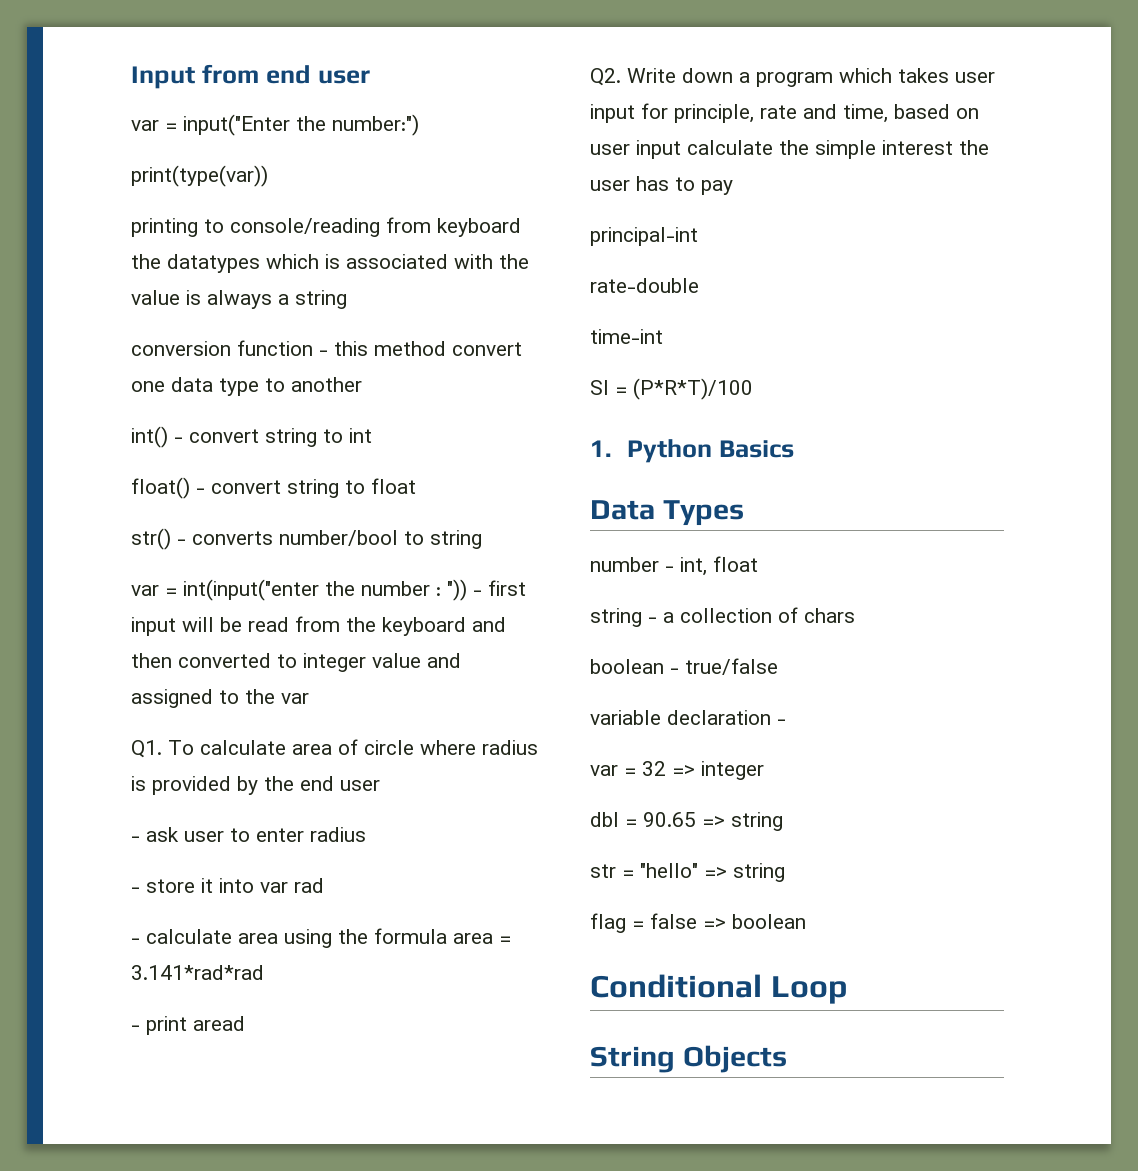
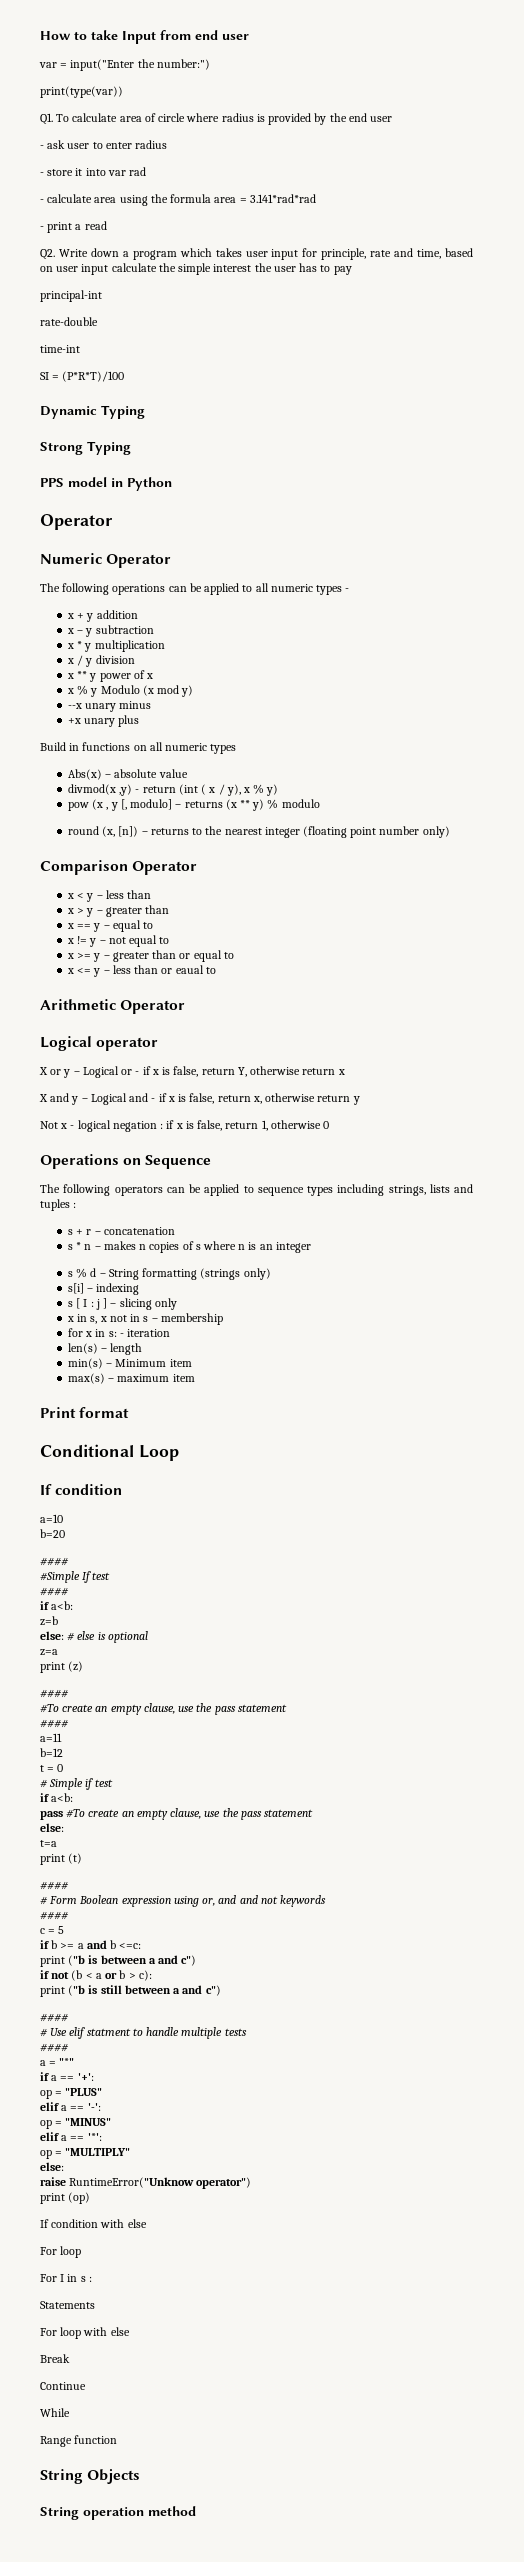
(131, 77) none -> [40,30,118,40] How to take
[131,217,521,237] [131,254,529,273] [131,290,347,309] [131,340,522,356] [131,377,362,396] [131,426,372,448] [131,477,416,499] [131,528,482,550] [131,579,526,601] [131,616,506,636] [131,653,461,672] [131,689,309,708] // printing to console/reading from keyboard the datatypes which is associated with the value is always a string // conversion function - this method convert one data type to another // int() - convert string to int // float() - convert string to float // str() - converts number/bool to string // var = int(input("enter the number : ")) - first input will be read from the keyboard and then converted to integer value and assigned to the var -> (123, 92) none
[193,1016,245,1031] aread -> [75,221,107,230] a read
[590,439,794,463] [590,500,744,526] [590,556,758,576] [590,607,855,627] [590,658,778,675] [590,710,786,725] [590,761,764,780] [590,812,783,831] [590,863,785,882] [590,913,806,933] [590,974,847,1004] 1. Python Basics // Data Types // number - int, float // string - a collection of chars // boolean - true/false // variable declaration - // var = 32 => integer // dbl = 90.65 => string // str = "hello" => string // flag = false => boolean // Conditional Loop -> [40,405,145,419] [40,441,131,455] [40,477,172,491] [40,514,113,530] [40,553,172,568] [40,583,350,595] [66,610,138,622] [66,625,154,637] [66,640,165,652] [66,655,135,667] [66,670,154,682] [66,685,194,697] [67,701,152,712] [67,715,140,727] [40,742,237,754] [67,769,188,780] [67,784,279,796] [67,799,320,811] [67,826,450,838] [40,860,198,875] [66,890,152,902] [66,905,170,917] [66,920,154,932] [66,935,170,947] [66,950,234,962] [66,965,216,977] [40,999,186,1014] [40,1036,159,1051] [39,1066,345,1078] [39,1093,360,1105] [40,1120,330,1132] [40,1154,212,1169] [40,1184,473,1196] [40,1199,77,1211] [67,1227,175,1235] [67,1241,311,1253] [67,1268,271,1280] [67,1283,140,1295] [67,1298,177,1310] [66,1313,223,1325] [67,1328,171,1337] [67,1343,143,1355] [67,1358,192,1369] [67,1373,195,1384] [40,1407,130,1418] [40,1444,179,1461] [40,1484,123,1495] [40,1514,63,1523] [40,1529,65,1538] [40,1557,69,1566] [40,1571,111,1583] [40,1587,69,1596] [40,1601,74,1610] [40,1616,58,1626] [40,1631,148,1643] [40,1649,58,1656] [40,1661,84,1673] [40,1689,69,1698] [40,1703,287,1715] [40,1719,69,1728] [40,1733,62,1742] [40,1748,63,1757] [40,1764,64,1772] [40,1778,113,1790] [40,1793,74,1802] [40,1808,314,1820] [40,1823,64,1832] [40,1840,57,1847] [40,1853,83,1865] [40,1881,69,1890] [40,1895,327,1907] [40,1911,69,1920] [40,1926,65,1934] [40,1940,142,1949] [40,1955,197,1967] [40,1970,152,1981] [40,1985,221,1997] [40,2013,69,2022] [40,2027,247,2039] [40,2043,69,2052] [40,2058,75,2066] [40,2072,94,2081] [40,2088,103,2099] [40,2102,101,2111] [40,2118,112,2129] [40,2132,102,2141] [40,2148,131,2159] [40,2162,64,2171] [40,2177,252,2189] [40,2192,91,2204] [40,2219,147,2228] [40,2246,82,2258] [40,2274,92,2282] [40,2301,95,2309] [40,2327,130,2339] [40,2354,70,2363] [40,2382,86,2390] [40,2408,70,2417] [40,2435,118,2447] Dynamic Typing // Strong Typing // PPS model in Python // Operator // Numeric Operator // The following operations can be applied to all numeric types - // x + y addition // x – y subtraction // x * y multiplication // x / y division // x ** y power of x // x % y Modulo (x mod y) // --x unary minus // +x unary plus // Build in functions on all numeric types // Abs(x) – absolute value // divmod(x ,y) - return (int ( x / y), x % y) // pow (x , y [, modulo] – returns (x ** y) % modulo // round (x, [n]) – returns to the nearest integer (floating point number only) // Comparison Operator // x < y – less than // x > y – greater than // x == y – equal to // x != y – not equal to // x >= y – greater than or equal to // x <= y – less than or eaual to // Arithmetic Operator // Logical operator // X or y – Logical or - if x is false, return Y, otherwise return x // X and y – Logical and - if x is false, return x, otherwise return y // Not x - logical negation : if x is false, return 1, otherwise 0 // Operations on Sequence // The following operators can be applied to sequence types including strings, lists and tuples : // s + r – concatenation // s * n – makes n copies of s where n is an integer // s % d – String formatting (strings only) // s[i] – indexing // s [ I : j ] – slicing only // x in s, x not in s – membership // for x in s: - iteration // len(s) – length // min(s) – Minimum item // max(s) – maximum item // Print format // Conditional Loop // If condition // a=10 // b=20 // #### // #Simple If test // #### // if a<b: // z=b // else: # else is optional // z=a // print (z) // #### // #To create an empty clause, use the pass statement // #### // a=11 // b=12 // t = 0 // # Simple if test // if a<b: // pass #To create an empty clause, use the pass statement // else: // t=a // print (t) // #### // # Form Boolean expression using or, and and not keywords // #### // c = 5 // if b >= a and b <=c: // print ("b is between a and c") // if not (b < a or b > c): // print ("b is still between a and c") // #### // # Use elif statment to handle multiple tests // #### // a = "*" // if a == '+': // op = "PLUS" // elif a == '-': // op = "MINUS" // elif a == '*': // op = "MULTIPLY" // else: // raise RuntimeError("Unknow operator") // print (op) // If condition with else // For loop // For I in s : // Statements // For loop with else // Break // Continue // While // Range function
(787, 1059) none -> [40,2506,196,2520] // String operation method

